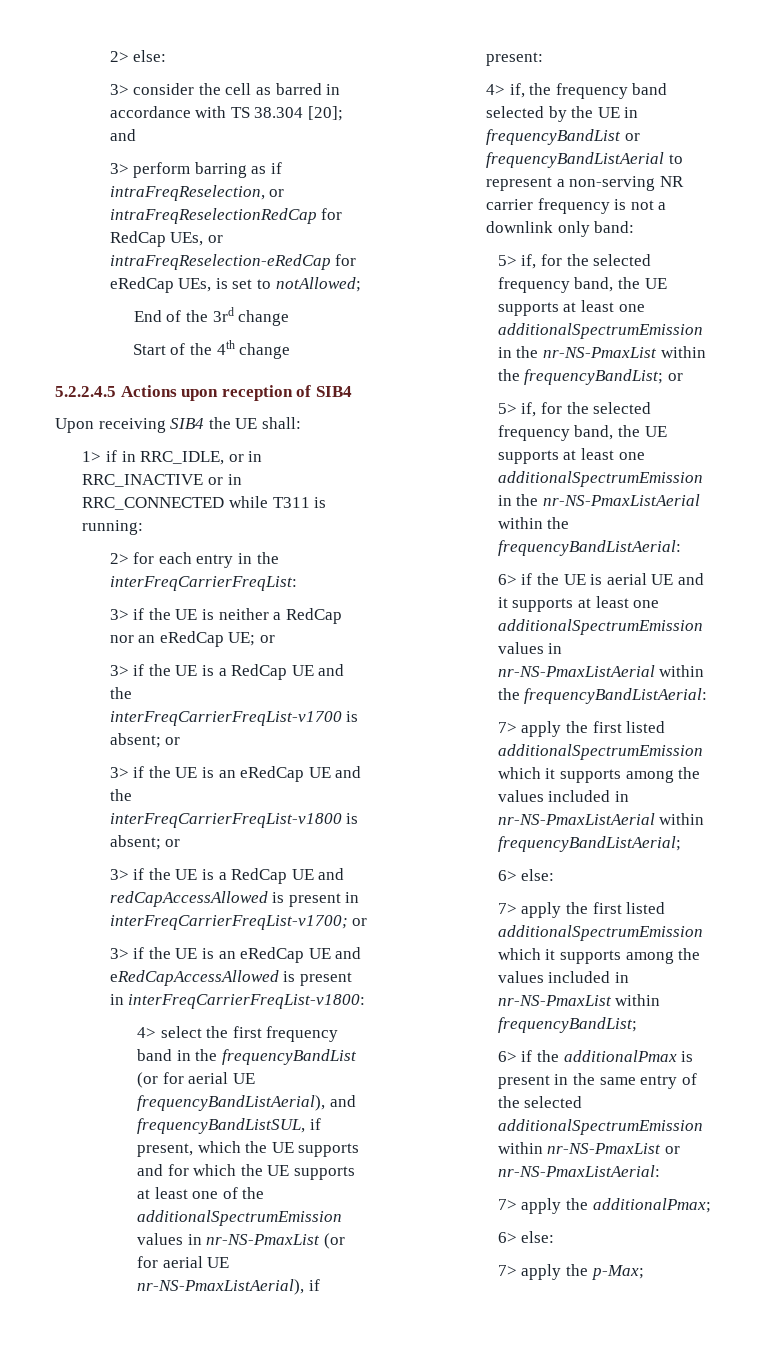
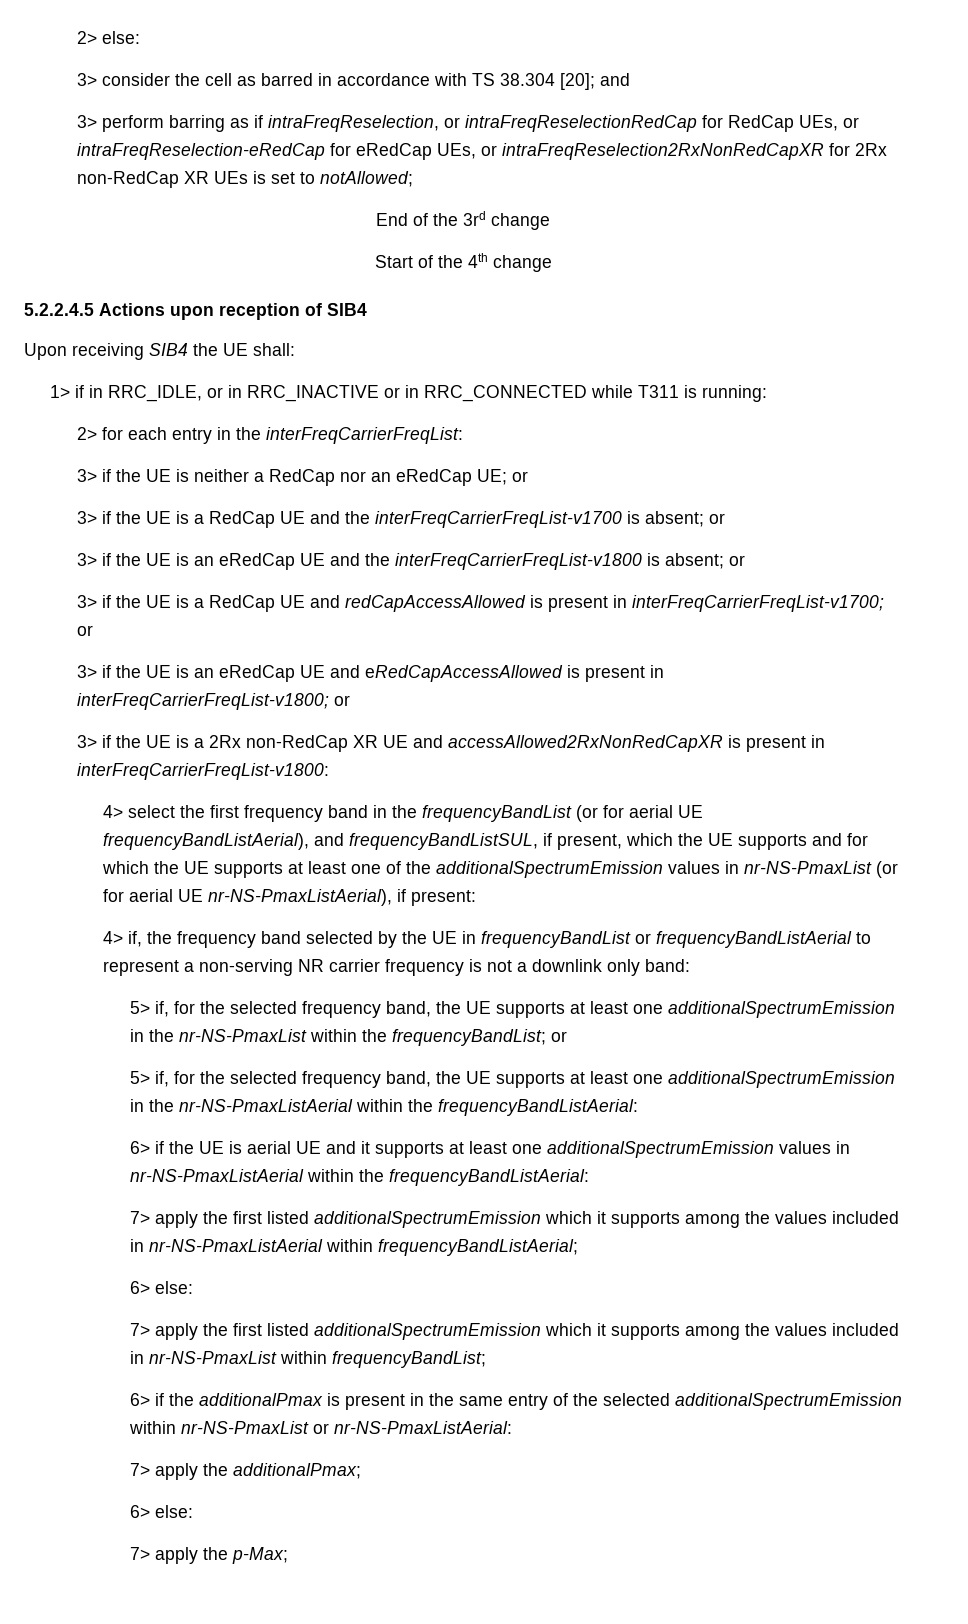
(212, 285) none -> [480,143,887,160] [76,171,248,188] or intraFreqReselection2RxNonRedCapXR for 2Rx non-RedCap XR UEs
(124, 999) none -> [76,693,350,710] [76,735,825,752] interFreqCarrierFreqList-v1800; or // 3> if the UE is a 2Rx non-RedCap XR UE and accessAllowed2RxNonRedCapXR is present in

